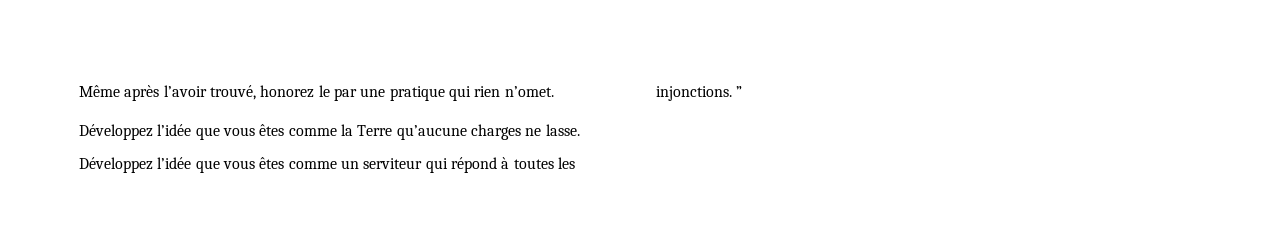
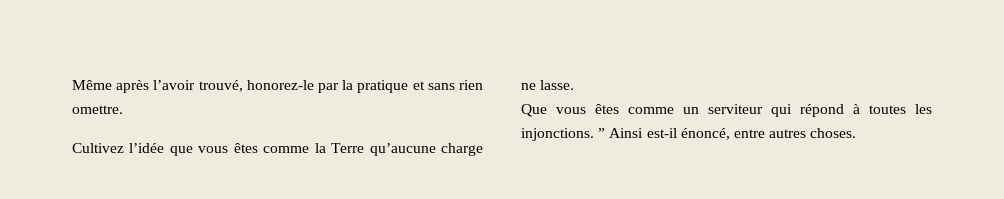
[260,85,554,101] [79,124,153,140] honorez le par une pratique qui rien n’omet. // Développez -> [246,80,483,93] [72,105,123,114] [72,143,124,153] honorez-le par la pratique et sans rien omettre. // Cultivez
[470,124,521,140] charges -> [441,143,484,156] charge
[79,157,220,173] Développez l’idée que -> [521,104,547,117] Que
(743, 91) none -> [609,128,857,140] Ainsi est-il énoncé, entre autres choses.

